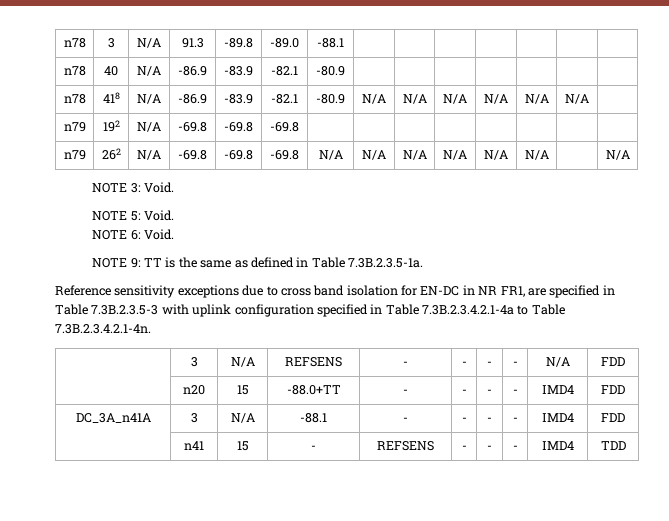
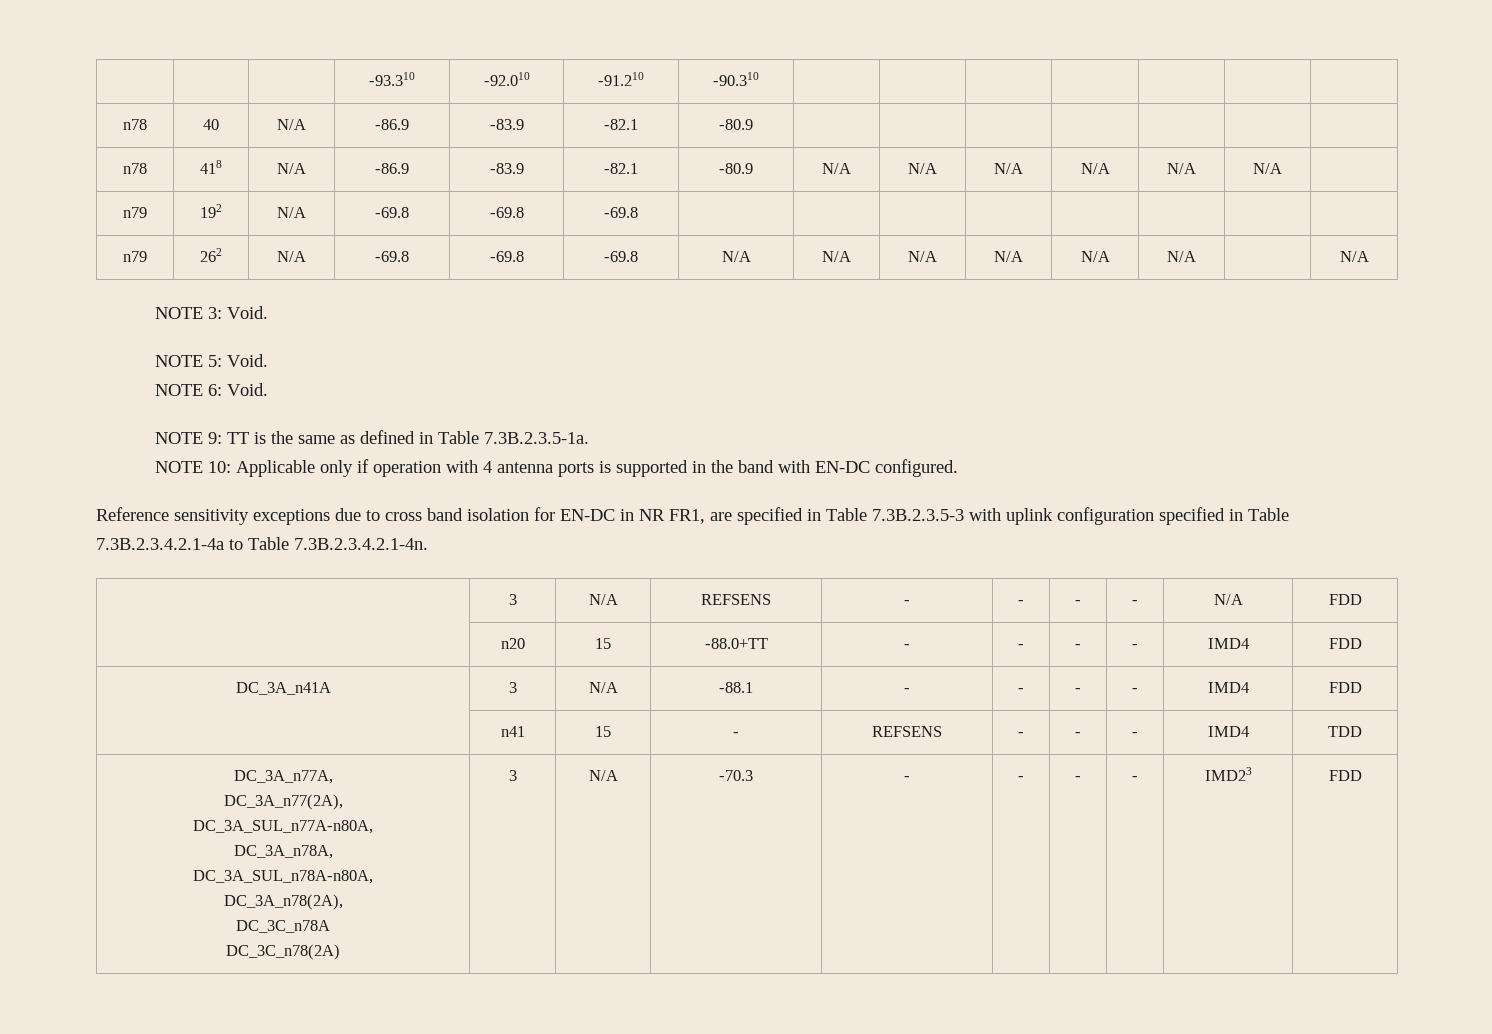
[63,38,86,48] [107,38,115,48] [137,38,161,48] [181,38,204,48] [224,38,253,48] [270,38,299,48] [317,38,344,48] n78 | 3 | N/A | 91.3 | -89.8 | -89.0 | -88.1 -> [369,72,415,86] [483,72,530,86] [598,72,644,86] [713,72,759,86] | | | -93.310 | -92.010 | -91.210 | -90.310
(424, 263) none -> [154,459,958,477] // NOTE 10: Applicable only if operation with 4 antenna ports is supported in the band with EN-DC configured.
(626, 445) none -> [233,770,333,784] [223,794,343,810] [193,820,373,834] [233,845,333,859] [193,870,373,884] [223,894,343,910] [236,920,330,933] [226,944,340,960] [508,770,517,781] [588,770,618,781] [719,770,753,781] [904,776,910,781] [1018,776,1024,781] [1075,776,1081,781] [1132,776,1138,781] [1204,767,1252,781] [1328,770,1362,781] // DC_3A_n77A, // DC_3A_n77(2A), // DC_3A_SUL_n77A-n80A, // DC_3A_n78A, // DC_3A_SUL_n78A-n80A, // DC_3A_n78(2A), // DC_3C_n78A // DC_3C_n78(2A) | 3 | N/A | -70.3 | - | - | - | - | IMD23 | FDD

